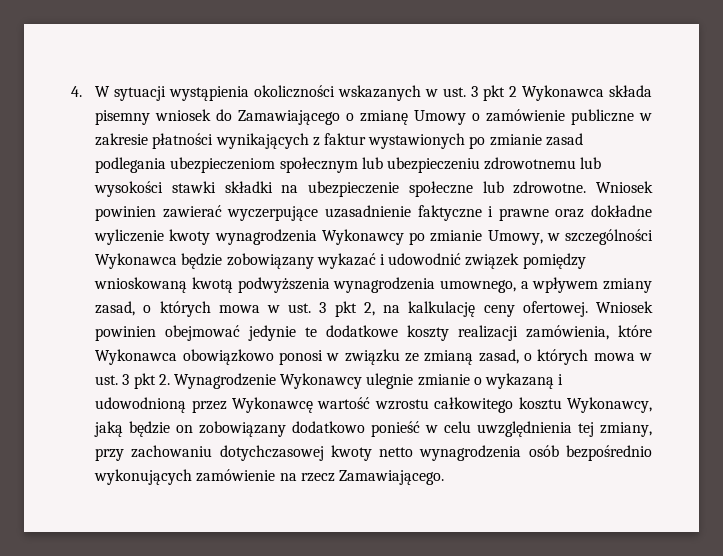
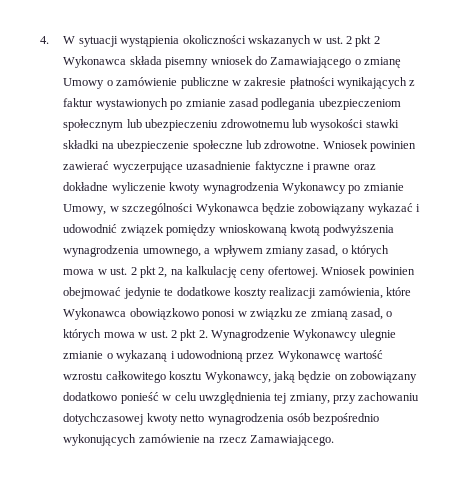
[471,86,479,97] 3 -> [346,36,353,44] 2
[319,302,327,313] 3 -> [130,267,137,275] 2
[122,374,130,385] 3 -> [170,330,177,338] 2

